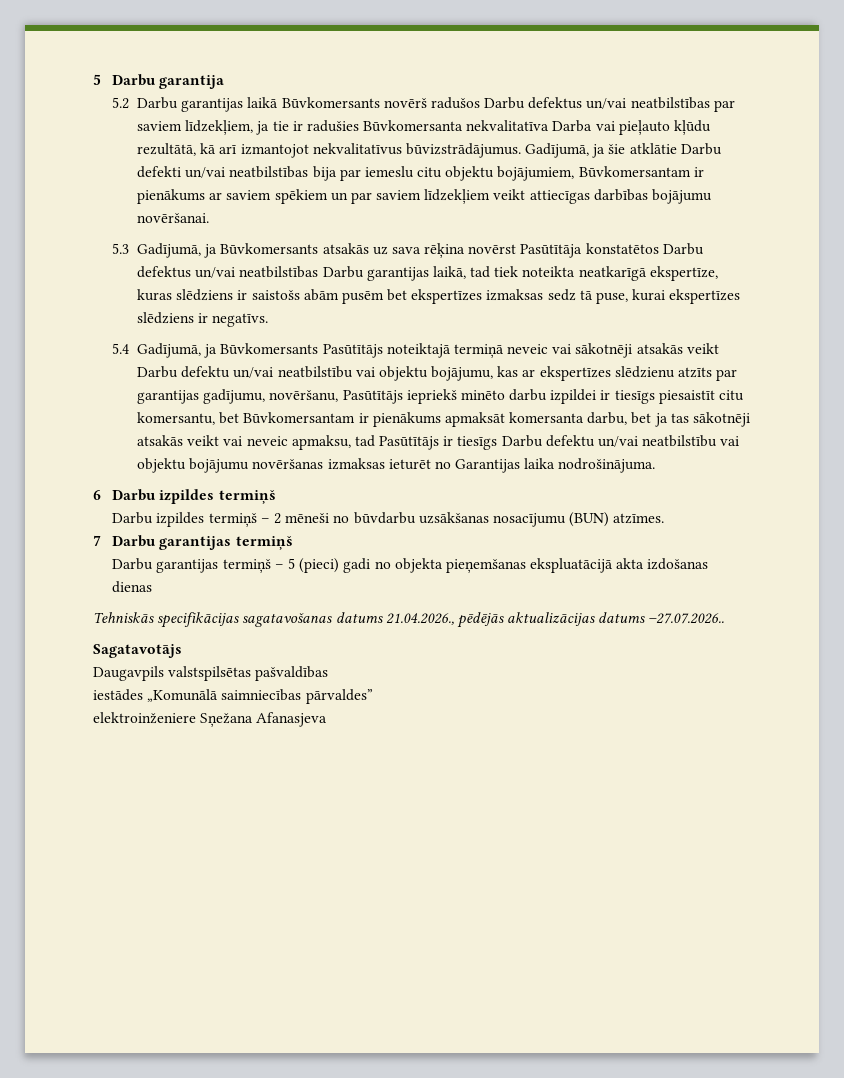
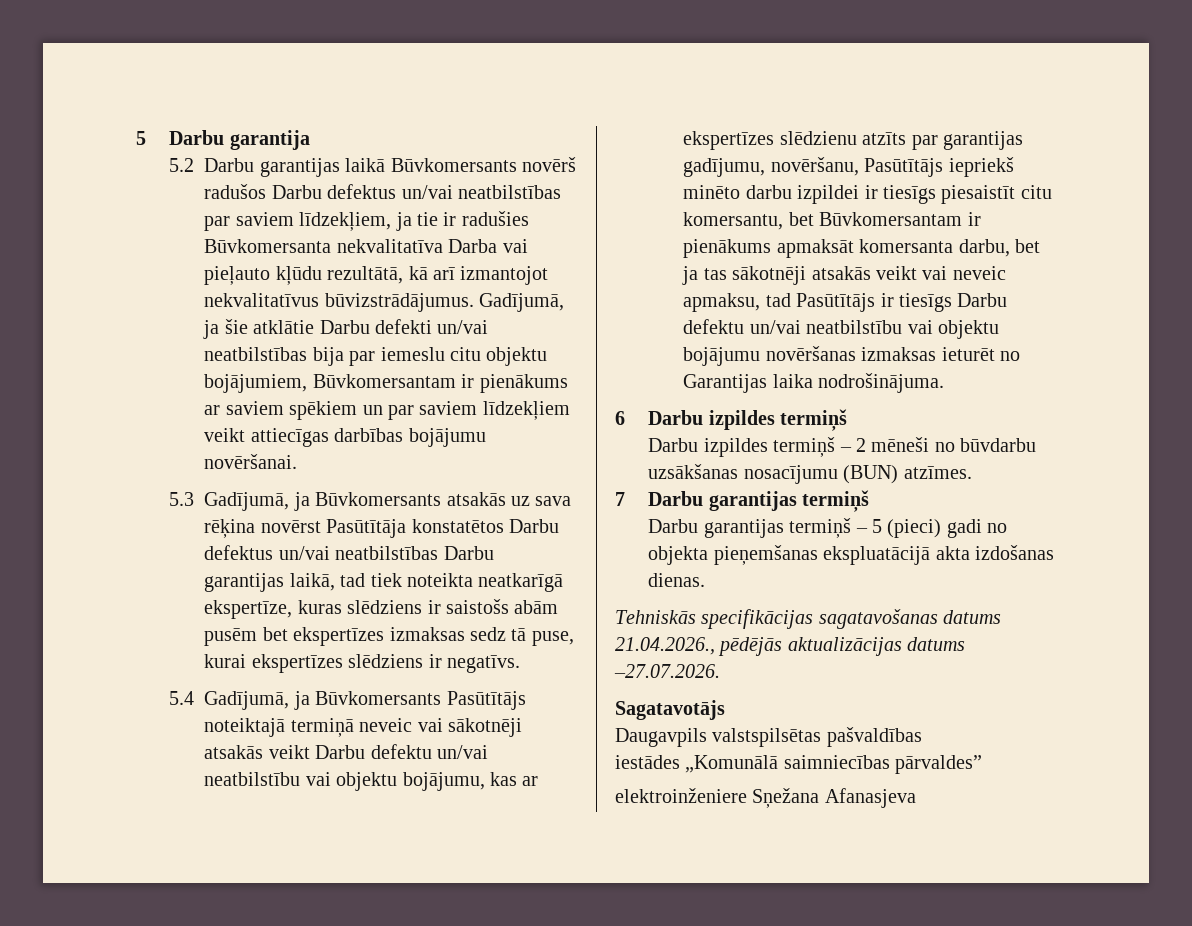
[112,581,153,593] dienas -> [648,573,706,587] dienas.
[648,613,725,624] –27.07.2026.. -> [614,664,720,678] –27.07.2026.

